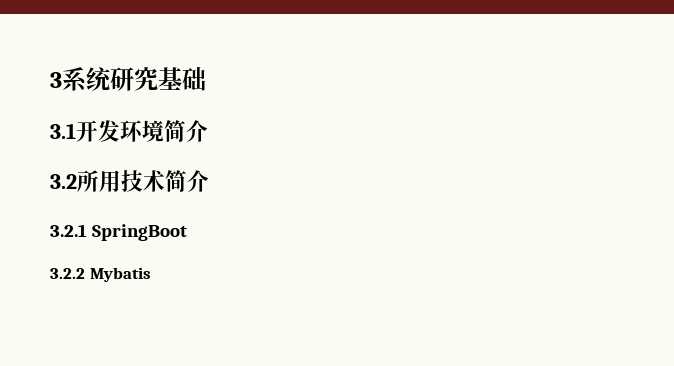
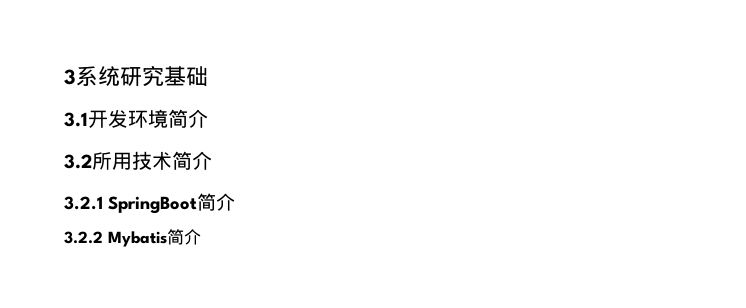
(188, 232) none -> [197,193,235,211] 简介
(151, 274) none -> [166,229,201,245] 简介

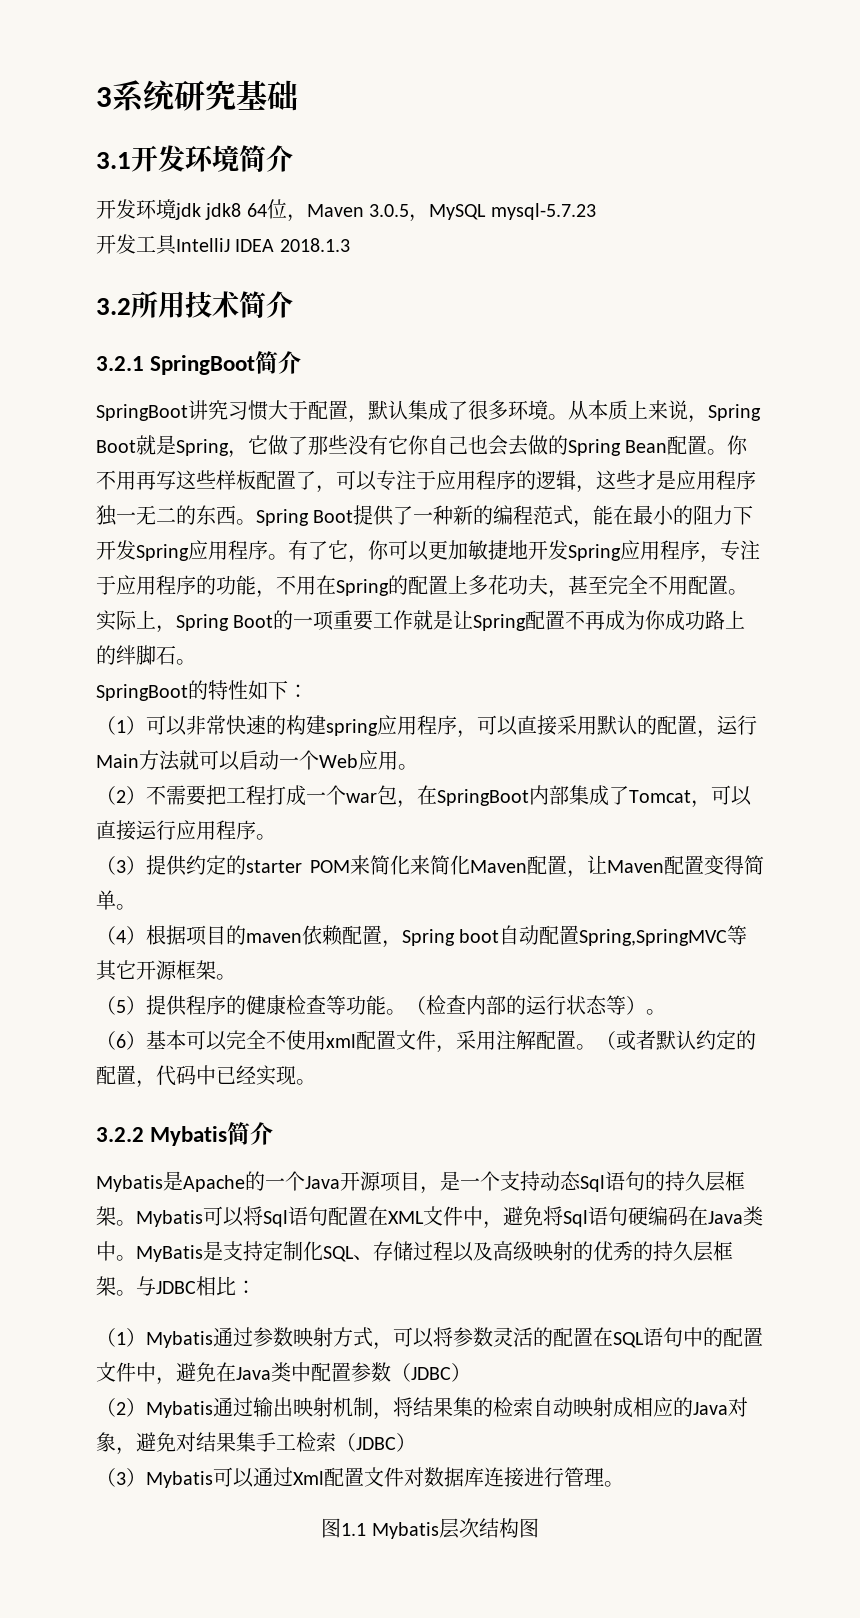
(208, 118) none -> [96,199,596,222] [96,234,350,255] // 开发环境jdk jdk8 64位，Maven 3.0.5，MySQL mysql-5.7.23 // 开发工具IntelliJ IDEA 2018.1.3
[64,229,201,247] 3.2.2 Mybatis简介 -> [96,400,761,423] [96,435,749,458] [96,470,756,493] [96,505,754,528] [96,540,760,563] [96,575,748,598] [96,610,746,633] [96,645,196,665] [96,680,308,701] [96,715,757,738] [96,750,418,771] [96,785,752,808] [96,820,276,841] [96,855,764,878] [96,890,136,910] [96,925,748,948] [96,960,236,981] [96,995,666,1016] [96,1030,756,1053] [96,1065,316,1088] [96,1122,274,1146] [96,1171,745,1194] [96,1206,763,1229] [96,1241,733,1262] [96,1276,256,1296] [96,1327,763,1350] [96,1362,471,1385] [96,1397,748,1420] [96,1432,416,1455] [96,1467,624,1488] [321,1518,539,1539] SpringBoot讲究习惯大于配置，默认集成了很多环境。从本质上来说，Spring Boot就是Spring，它做了那些没有它你自己也会去做的Spring Bean配置。你不用再写这些样板配置了，可以专注于应用程序的逻辑，这些才是应用程序独一无二的东西。Spring Boot提供了一种新的编程范式，能在最小的阻力下开发Spring应用程序。有了它，你可以更加敏捷地开发Spring应用程序，专注于应用程序的功能，不用在Spring的配置上多花功夫，甚至完全不用配置。实际上，Spring Boot的一项重要工作就是让Spring配置不再成为你成功路上的绊脚石。 // SpringBoot的特性如下： // （1）可以非常快速的构建spring应用程序，可以直接采用默认的配置，运行Main方法就可以启动一个Web应用。 // （2）不需要把工程打成一个war包，在SpringBoot内部集成了Tomcat，可以直接运行应用程序。 // （3）提供约定的starter POM来简化来简化Maven配置，让Maven配置变得简单。 // （4）根据项目的maven依赖配置，Spring boot自动配置Spring,SpringMVC等其它开源框架。 // （5）提供程序的健康检查等功能。（检查内部的运行状态等）。 // （6）基本可以完全不使用xml配置文件，采用注解配置。（或者默认约定的配置，代码中已经实现。 // 3.2.2 Mybatis简介 // Mybatis是Apache的一个Java开源项目，是一个支持动态Sql语句的持久层框架。Mybatis可以将Sql语句配置在XML文件中，避免将Sql语句硬编码在Java类中。MyBatis是支持定制化SQL、存储过程以及高级映射的优秀的持久层框架。与JDBC相比： // （1）Mybatis通过参数映射方式，可以将参数灵活的配置在SQL语句中的配置文件中，避免在Java类中配置参数（JDBC） // （2）Mybatis通过输出映射机制，将结果集的检索自动映射成相应的Java对象，避免对结果集手工检索（JDBC） // （3）Mybatis可以通过Xml配置文件对数据库连接进行管理。 // 图1.1 Mybatis层次结构图

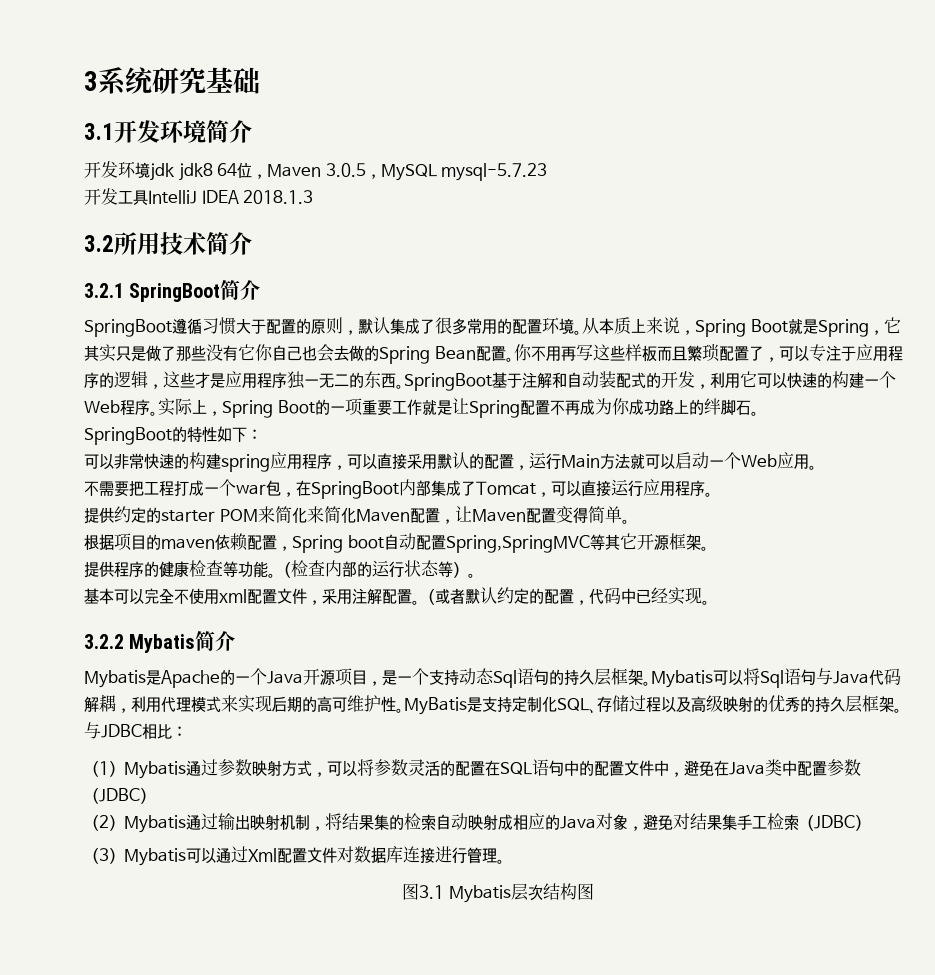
[188,400,228,420] 讲究 -> [172,318,202,334] 遵循
(348, 410) none -> [296,317,343,334] 的原则
(508, 410) none -> [467,318,542,334] 常用的配置
(268, 444) none -> [84,344,146,362] 其实只是
(256, 480) none -> [656,343,720,362] 而且繁琐
[256,505,754,528] [96,540,760,563] [96,575,728,598] Spring Boot提供了一种新的编程范式，能在最小的阻力下开发Spring应用程序。有了它，你可以更加敏捷地开发Spring应用程序，专注于应用程序的功能，不用在Spring的配置上多花功夫，甚至完全不用配置 -> [404,371,896,391] [84,399,150,415] SpringBoot基于注解和自动装配式的开发，利用它可以快速的构建一个Web程序
[96,716,146,735] （1） -> (262, 434) none
[96,786,146,805] （2） -> (817, 467) none
[96,856,146,875] （3） -> (713, 494) none
[96,926,146,945] （4） -> (630, 521) none
[96,996,146,1015] （5） -> (709, 548) none
[96,1031,146,1050] （6） -> (476, 575) none
[328,1206,763,1229] [96,1241,116,1261] 配置在XML文件中，避免将Sql语句硬编码在Java类中 -> [816,668,901,685] [84,694,396,713] 与Java代码解耦，利用代理模式来实现后期的高可维护性
[341,1523,367,1536] 1.1 -> [419,885,445,899] 3.1

